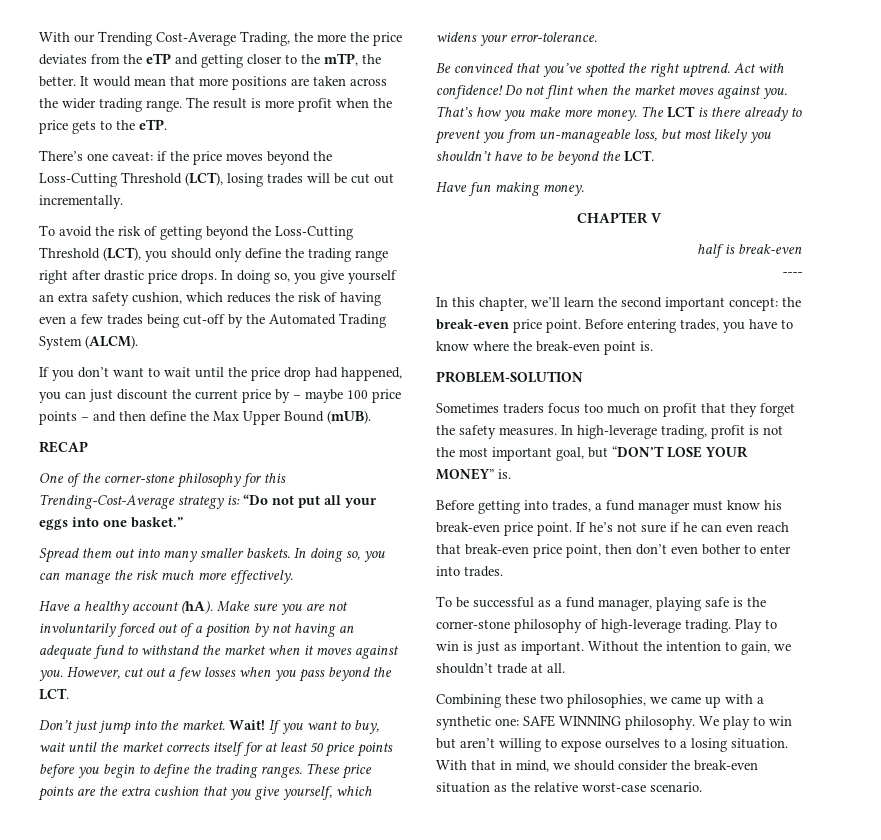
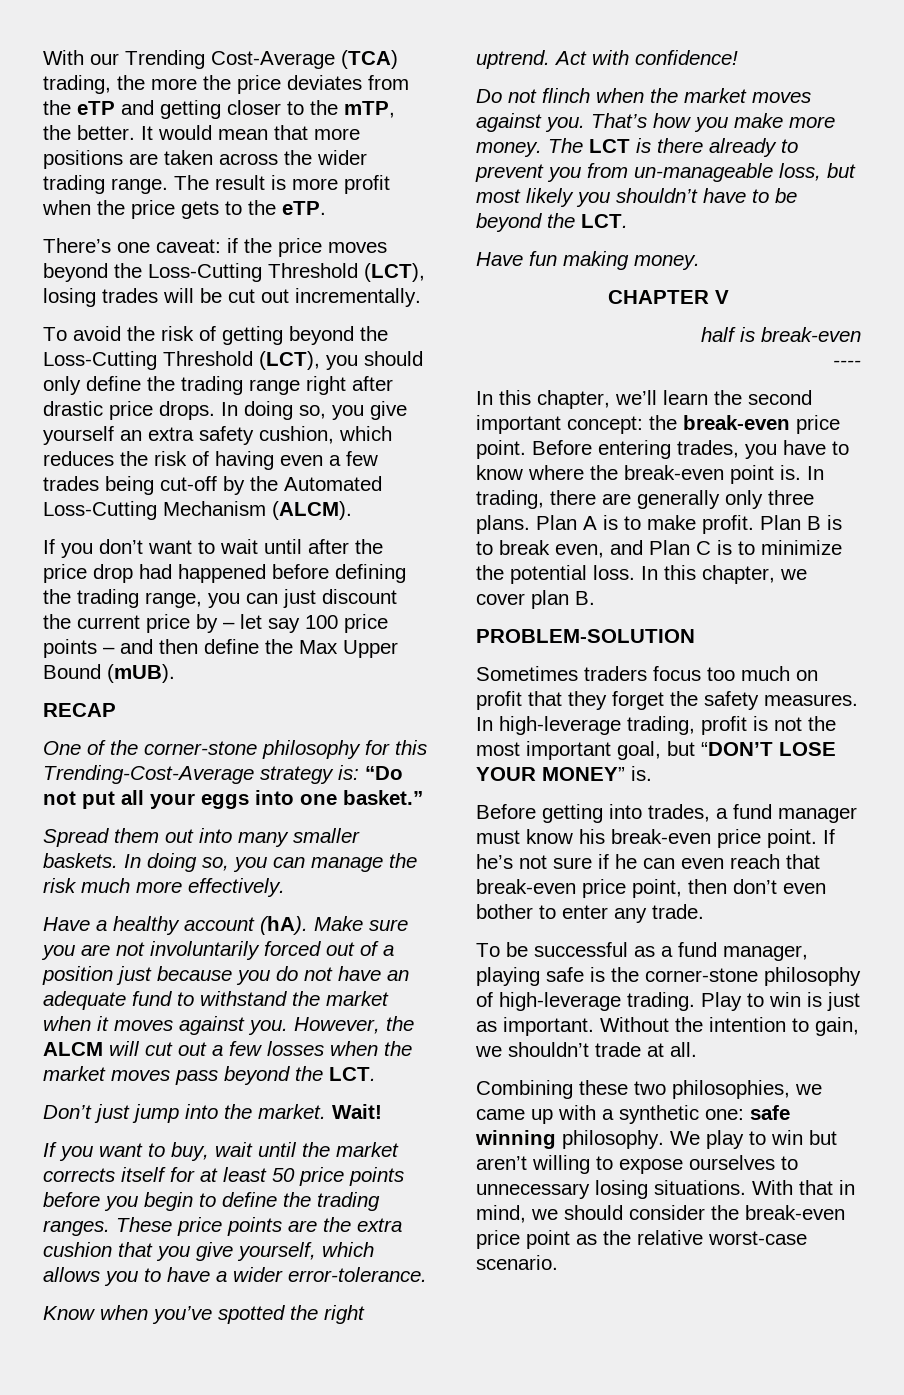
[240,31,290,46] Trading, -> [341,50,398,69] [43,75,111,94] (TCA) trading,
[339,313,386,328] [39,336,82,350] Trading System -> [43,501,266,520] Loss-Cutting Mechanism
(224, 372) none -> [308,539,349,554] after
[341,367,402,381] happened, -> [178,564,406,583] [43,589,202,608] happened before defining the trading range,
[305,389,343,403] maybe -> [240,614,300,633] let say
[254,623,336,637] by not having -> [116,966,381,985] just because you do not have
(120, 673) none -> [386,1016,414,1031] [43,1041,140,1056] the ALCM will
[275,670,296,681] you -> [384,1041,412,1056] [43,1066,170,1081] the market moves
(265, 725) none -> (382, 1111) //
[436,32,597,46] [436,63,541,73] widens your error-tolerance. // Be convinced that -> [43,1267,427,1286] [43,1305,148,1320] allows you to have a wider error-tolerance. // Know when
(503, 92) none -> (738, 57) //
[545,85,574,99] flint -> [542,88,590,103] flinch
(653, 346) none -> [807,466,824,480] [476,490,814,509] [476,515,842,534] [476,540,842,558] [476,565,807,584] [476,590,595,609] In trading, there are generally only three plans. Plan A is to make profit. Plan B is to break even, and Plan C is to minimize the potential loss. In this chapter, we cover plan B.
[436,566,503,577] into trades. -> [614,904,704,923] any trade.
[523,715,621,727] SAFE WINNING -> [750,1105,790,1120] [475,1130,556,1149] safe winning
[680,738,788,752] a losing situation. -> [476,1180,746,1199] unnecessary losing situations.
[436,782,490,793] situation -> [476,1230,570,1249] price point

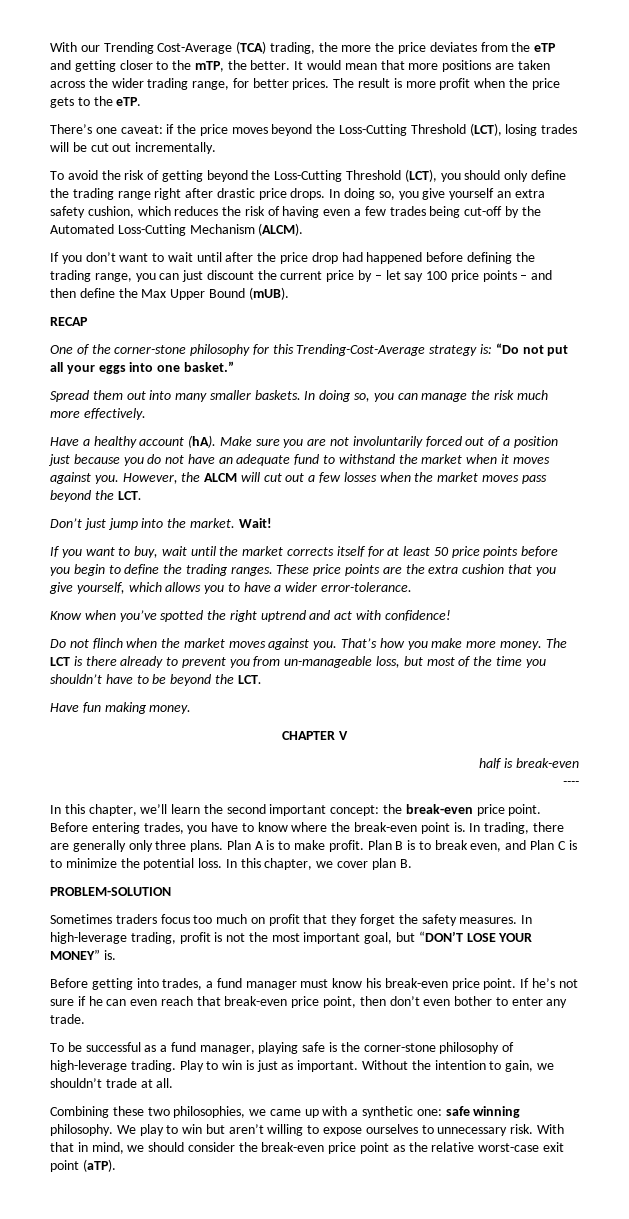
[111,178,168,194] range. -> [192,78,330,90] range, for better prices.
[476,50,587,69] uptrend. Act -> [260,610,353,622] uptrend and act
[526,188,574,207] likely -> [458,656,522,667] of the time
[595,1180,746,1199] losing situations. -> [510,1124,534,1134] risk.
[476,1255,558,1270] scenario. -> [542,1142,564,1152] [50,1159,116,1172] exit point (aTP).

